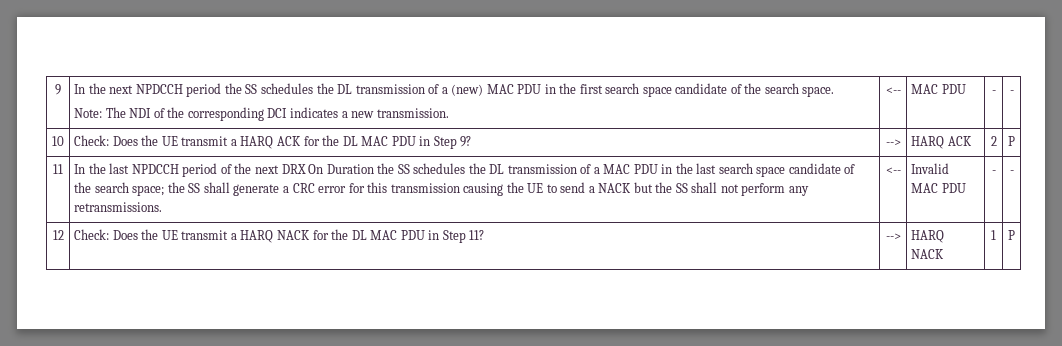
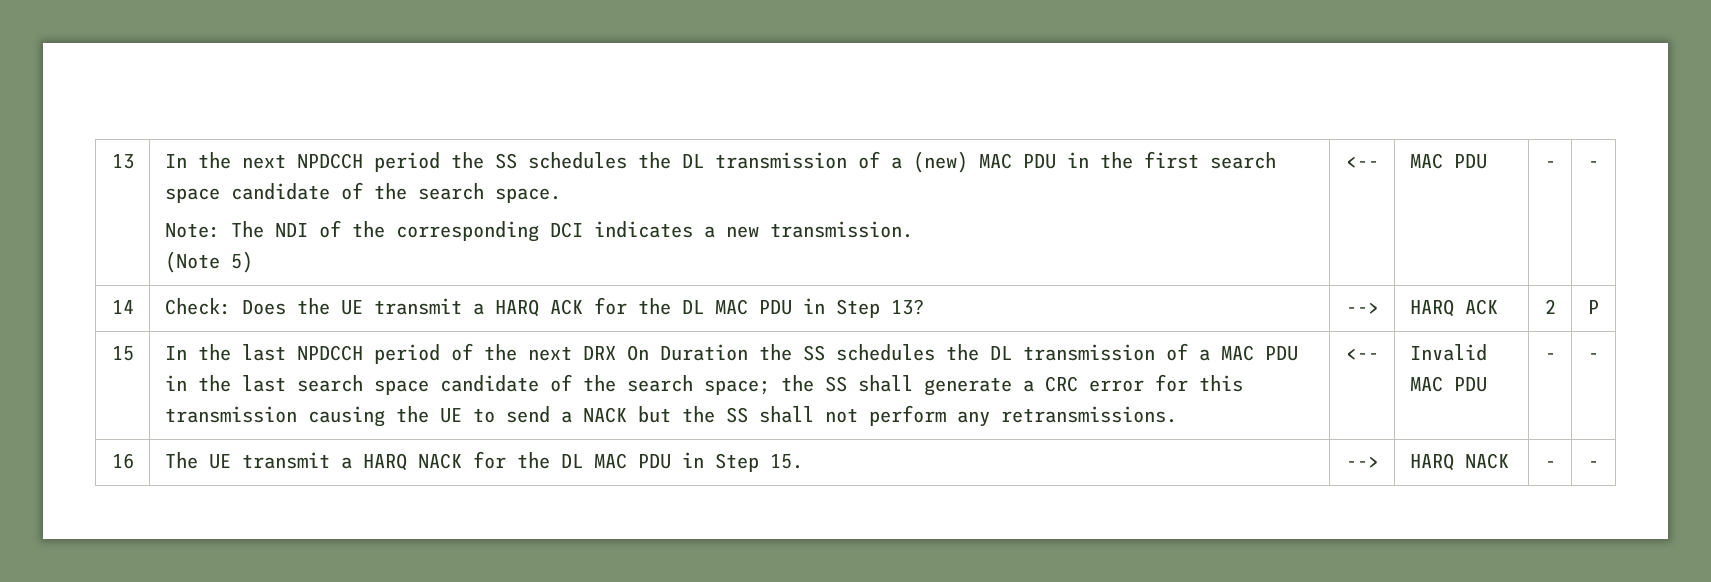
[55,84,61,95] 9 -> [111,154,134,169] 13
(449, 113) none -> [164,251,253,273] // (Note 5)
[52,136,64,146] 10 -> [111,300,134,314] 14
[460,136,472,147] 9? -> [890,299,924,315] 13?
[53,164,63,174] 11 -> [111,346,134,361] 15
[52,230,64,240] [74,229,159,240] 12 | Check: Does the -> [111,453,134,469] [164,452,198,469] 16 | The
[469,230,485,240] 11? -> [769,454,803,469] 15.
[991,230,996,240] [1008,230,1015,240] 1 | P -> [1544,461,1556,468] [1588,461,1599,468] - | -

